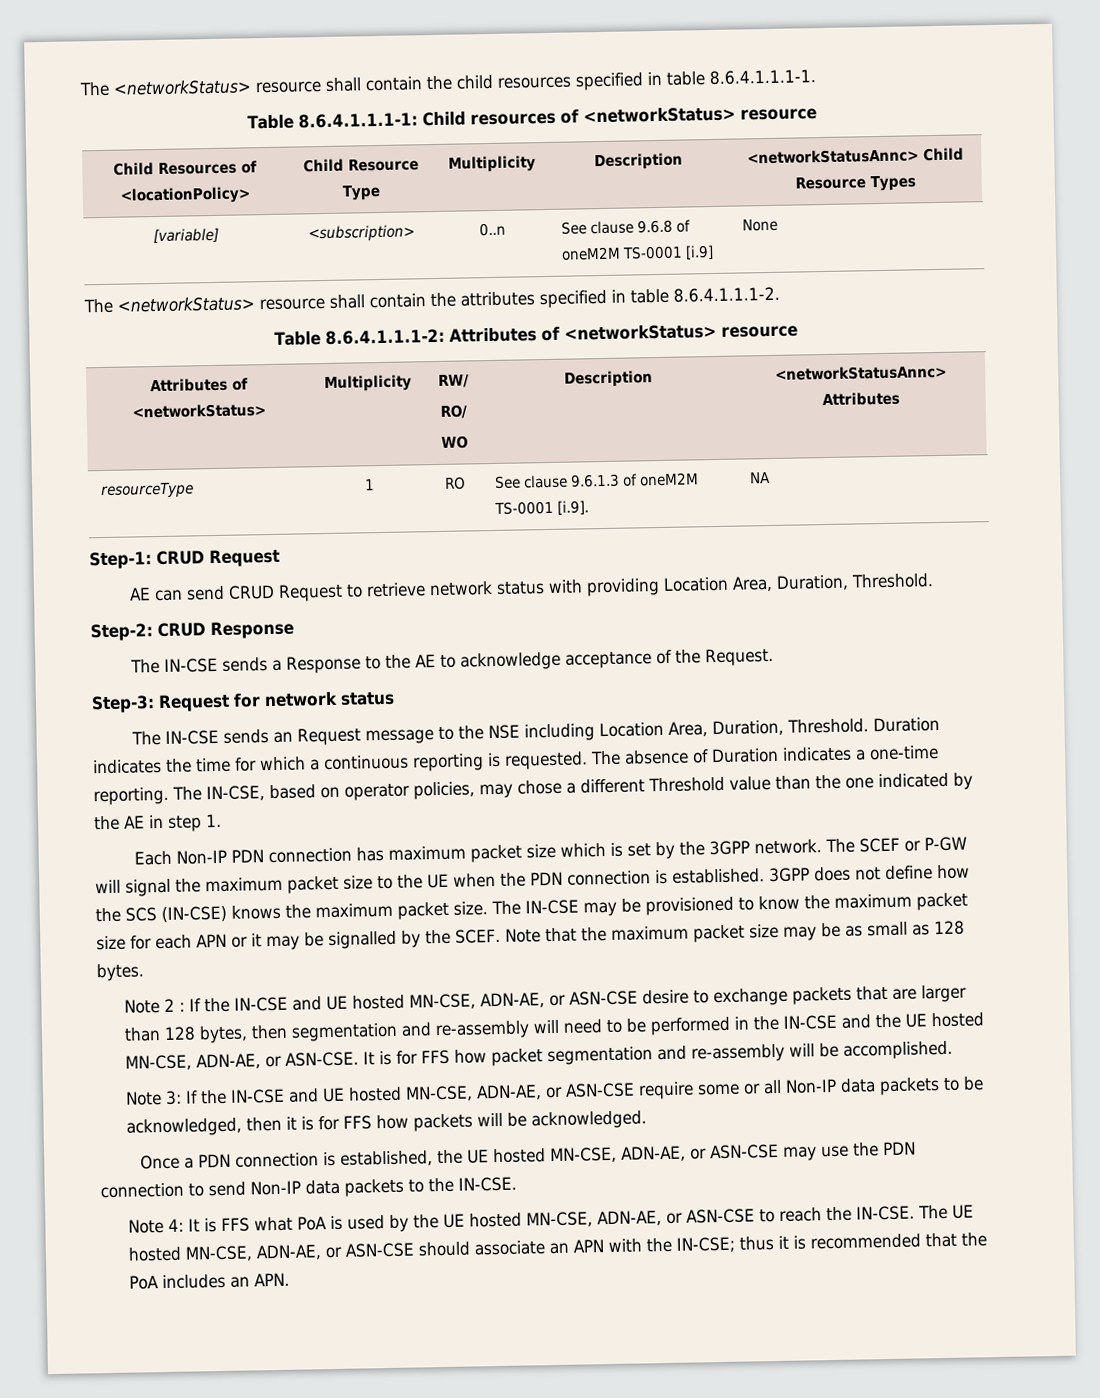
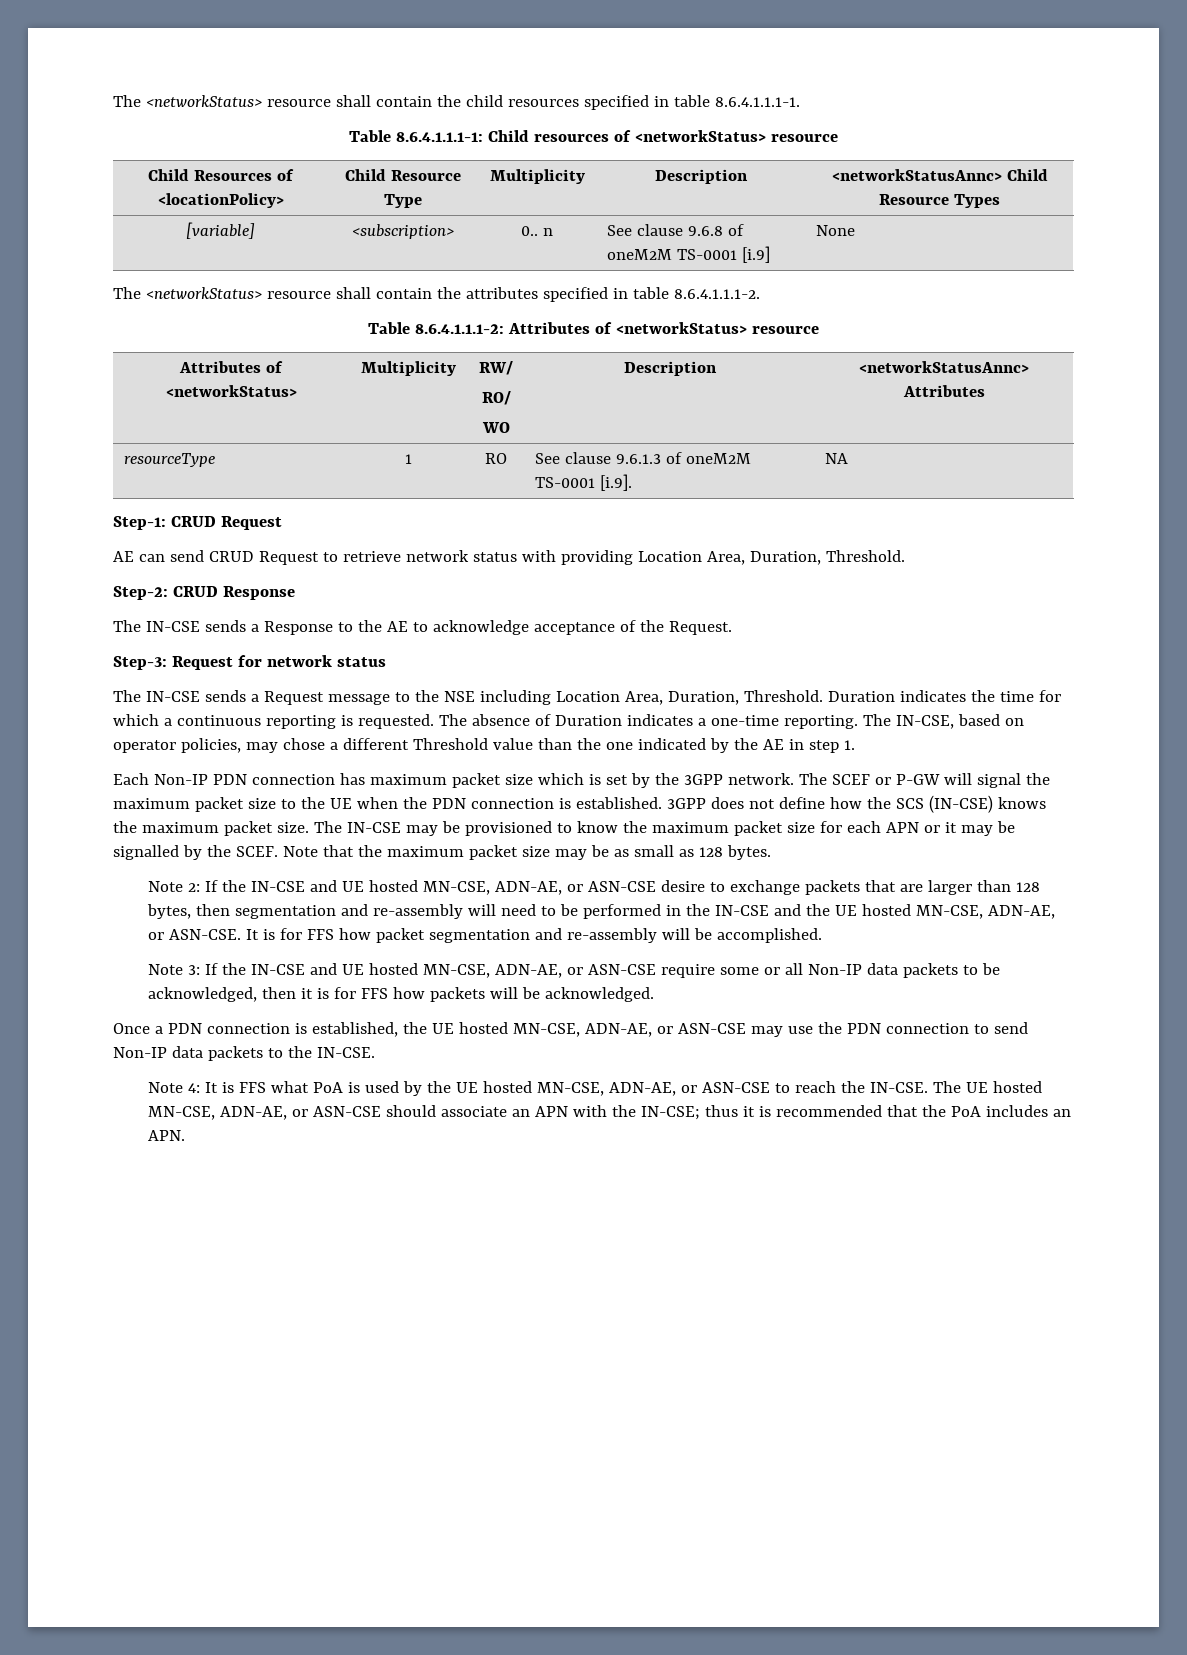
[479,222,506,237] 0..n -> [521,226,553,236] 0.. n
[272,731,293,743] an -> [250,694,259,702] a
[164,998,186,1012] 2 : -> [187,883,200,892] 2:

